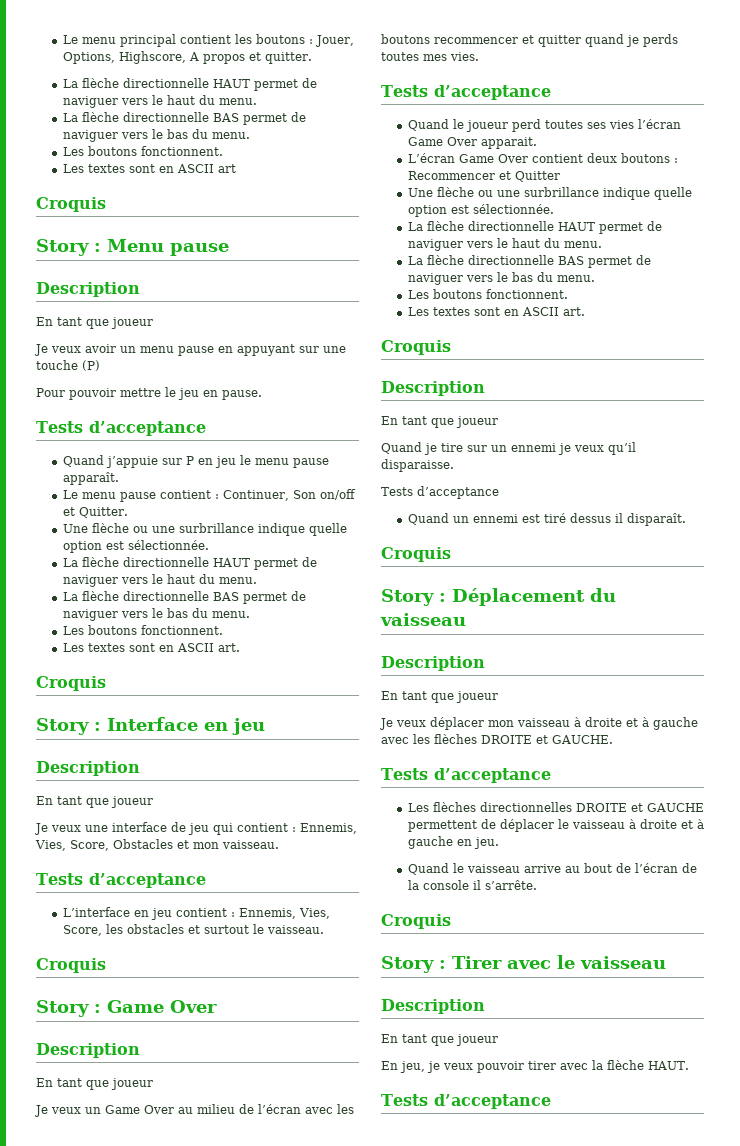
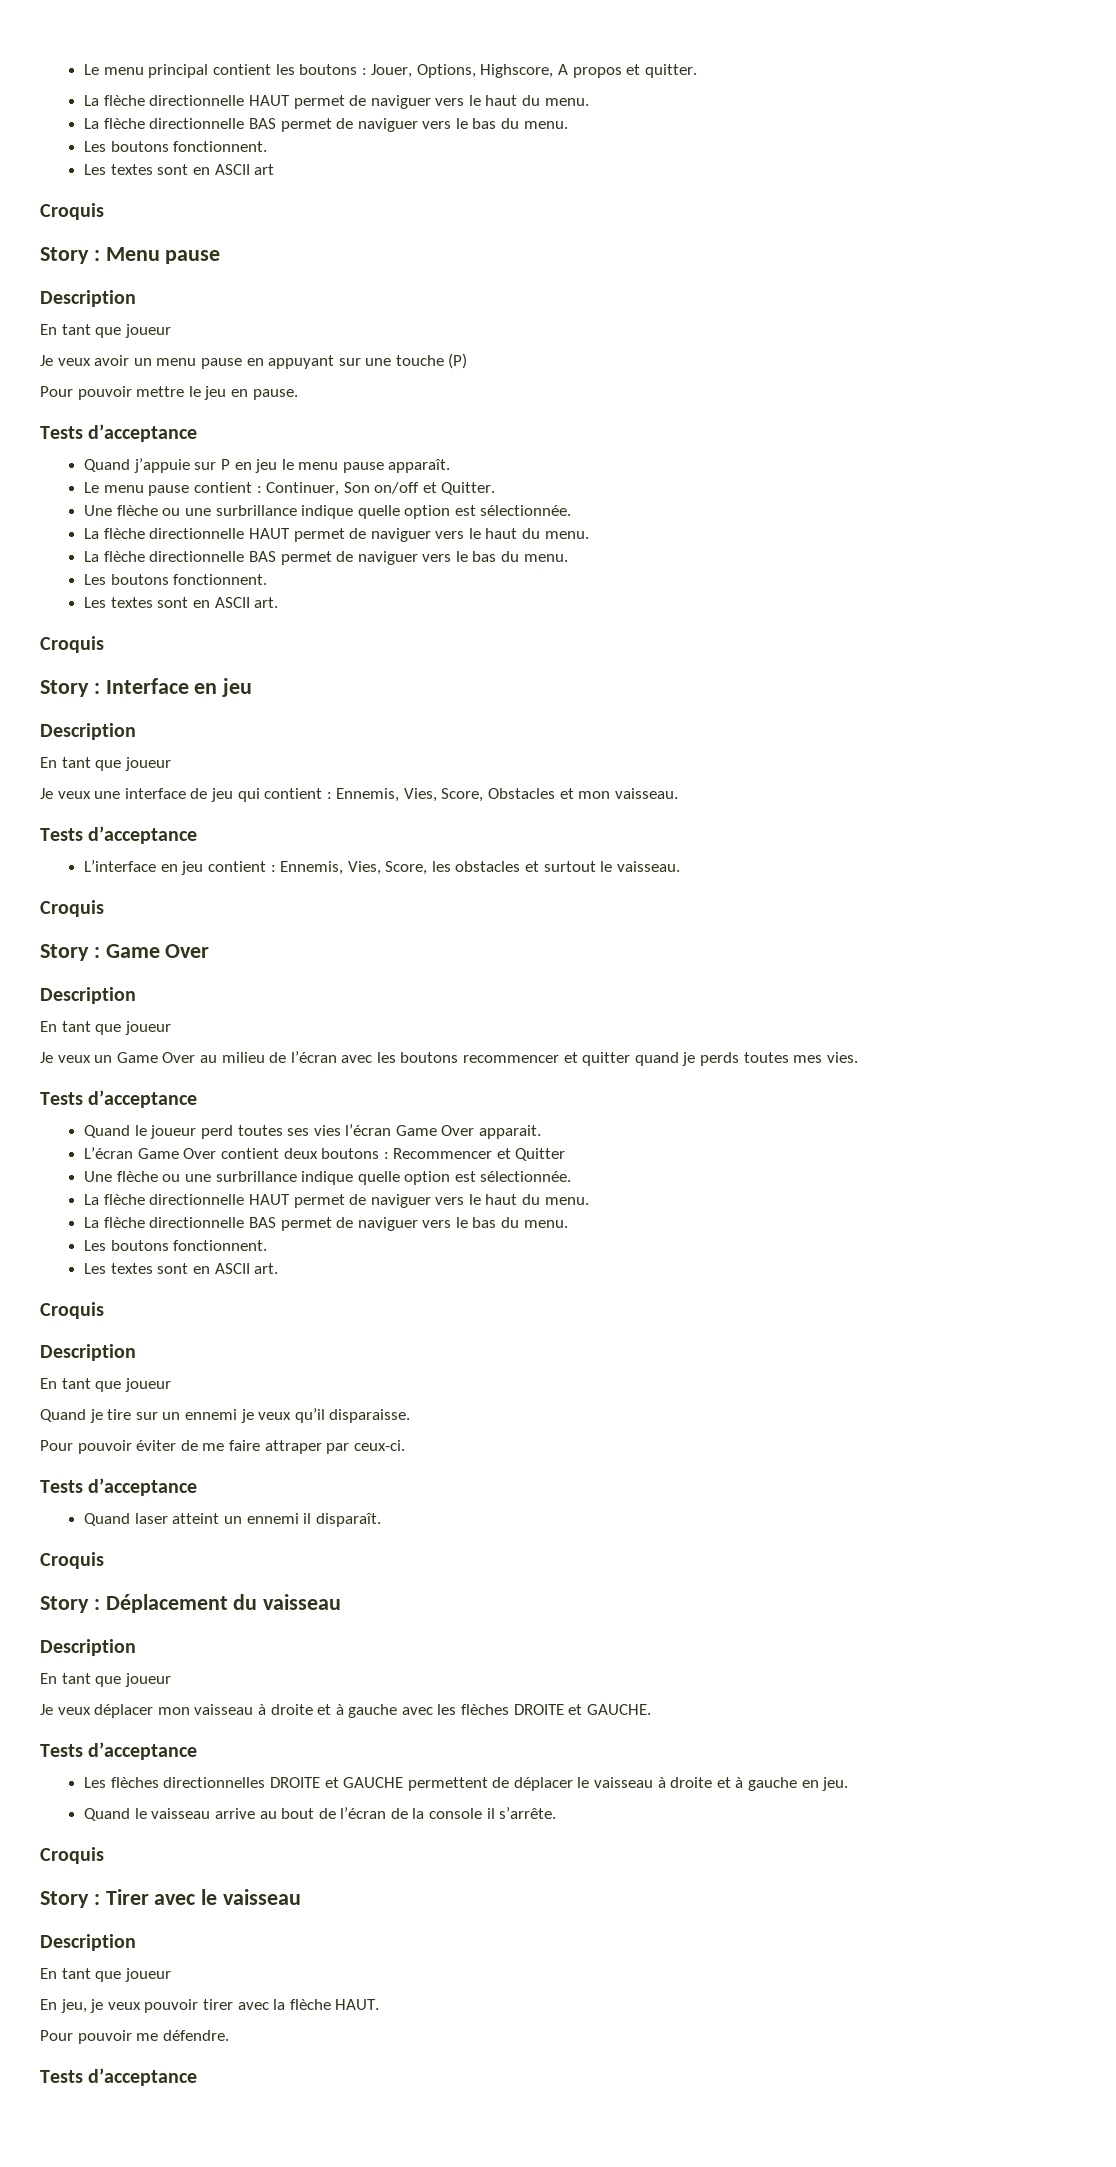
[381,486,499,499] [407,513,611,525] Tests d’acceptance // Quand un ennemi est tiré dessus -> [40,1440,405,1454] [40,1478,198,1496] [84,1513,299,1526] Pour pouvoir éviter de me faire attraper par ceux-ci. // Tests d’acceptance // Quand laser atteint un ennemi
(689, 1065) none -> [40,2030,229,2044] // Pour pouvoir me défendre.

